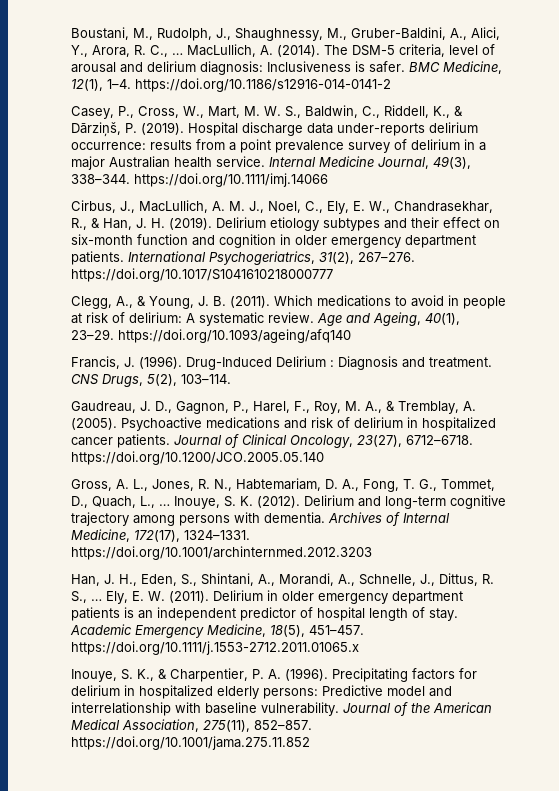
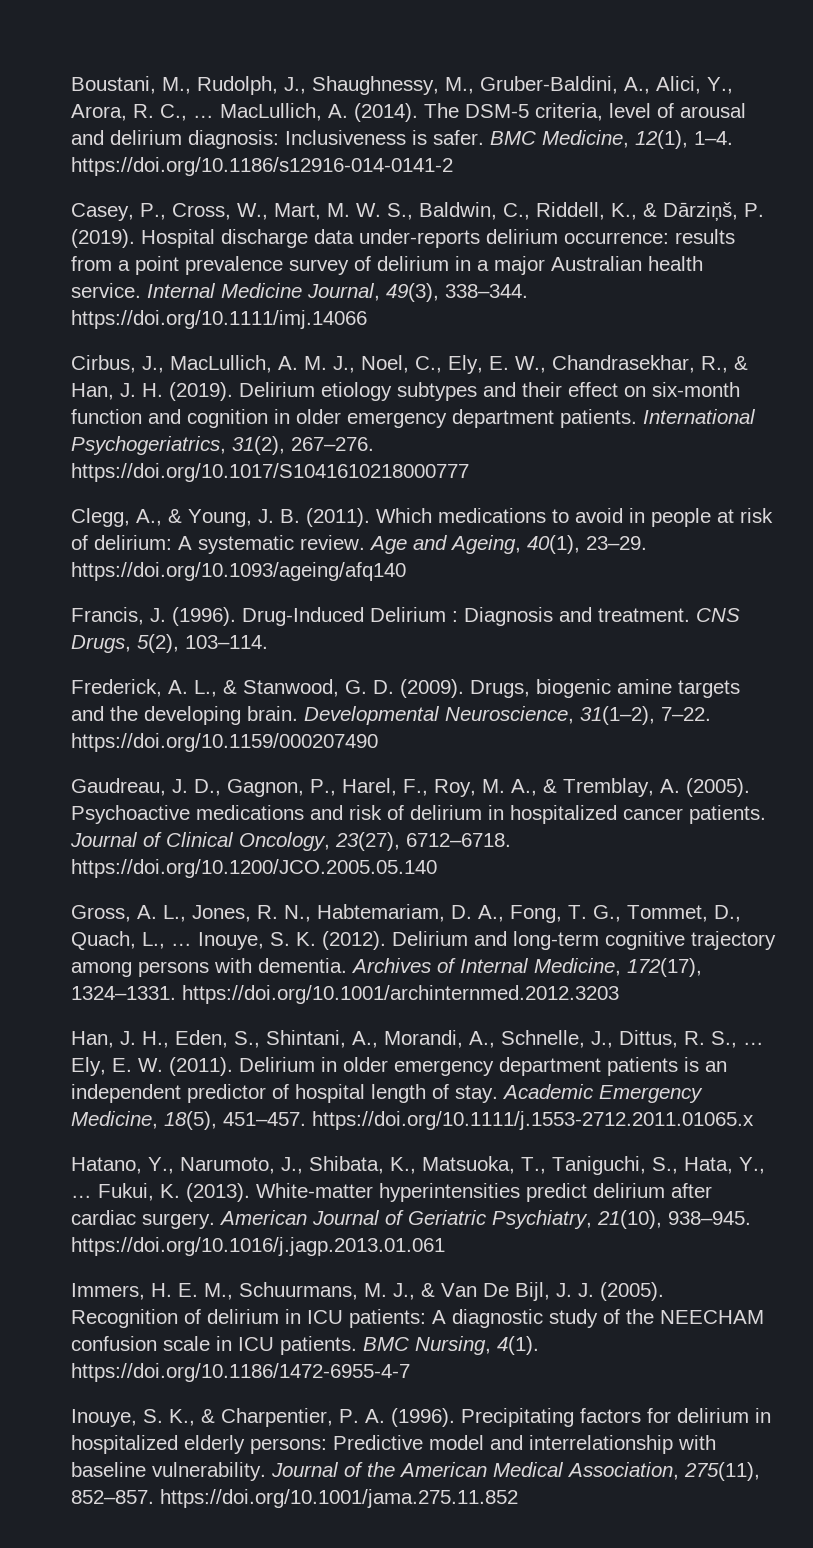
(231, 379) none -> [71,679,741,698] [71,706,712,725] [71,733,379,752] // Frederick, A. L., & Stanwood, G. D. (2009). Drugs, biogenic amine targets and the developing brain. Developmental Neuroscience, 31(1–2), 7–22. https://doi.org/10.1159/000207490
(359, 648) none -> [71,1156,766,1175] [71,1183,713,1202] [71,1210,752,1229] [71,1237,446,1256] [71,1282,665,1301] [71,1309,765,1328] [71,1336,540,1355] [71,1363,411,1382] // Hatano, Y., Narumoto, J., Shibata, K., Matsuoka, T., Taniguchi, S., Hata, Y., … Fukui, K. (2013). White-matter hyperintensities predict delirium after cardiac surgery. American Journal of Geriatric Psychiatry, 21(10), 938–945. https://doi.org/10.1016/j.jagp.2013.01.061 // Immers, H. E. M., Schuurmans, M. J., & Van De Bijl, J. J. (2005). Recognition of delirium in ICU patients: A diagnostic study of the NEECHAM confusion scale in ICU patients. BMC Nursing, 4(1). https://doi.org/10.1186/1472-6955-4-7

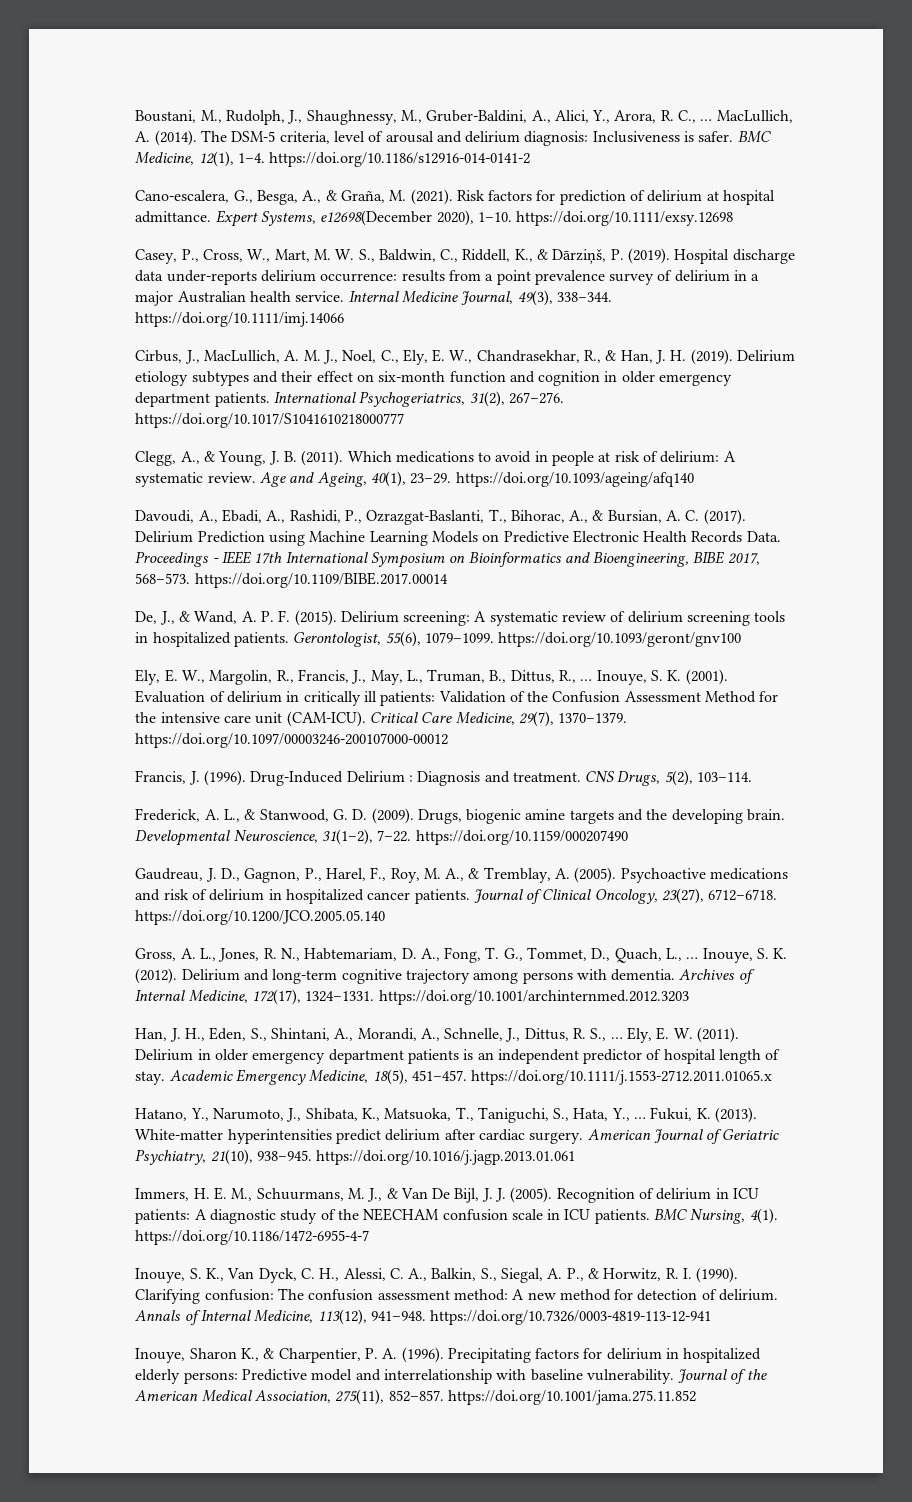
(454, 166) none -> [135,189,776,205] [135,210,734,227] // Cano-escalera, G., Besga, A., & Graña, M. (2021). Risk factors for prediction of delirium at hospital admittance. Expert Systems, e12698(December 2020), 1–10. https://doi.org/10.1111/exsy.12698
(407, 571) none -> [135,509,746,525] [135,530,781,546] [135,551,760,568] [135,572,448,588] [135,610,786,626] [135,631,742,647] [135,669,728,685] [135,690,779,706] [135,711,628,727] [135,733,449,748] // Davoudi, A., Ebadi, A., Rashidi, P., Ozrazgat-Baslanti, T., Bihorac, A., & Bursian, A. C. (2017). Delirium Prediction using Machine Learning Models on Predictive Electronic Health Records Data. Proceedings - IEEE 17th International Symposium on Bioinformatics and Bioengineering, BIBE 2017, 568–573. https://doi.org/10.1109/BIBE.2017.00014 // De, J., & Wand, A. P. F. (2015). Delirium screening: A systematic review of delirium screening tools in hospitalized patients. Gerontologist, 55(6), 1079–1099. https://doi.org/10.1093/geront/gnv100 // Ely, E. W., Margolin, R., Francis, J., May, L., Truman, B., Dittus, R., … Inouye, S. K. (2001). Evaluation of delirium in critically ill patients: Validation of the Confusion Assessment Method for the intensive care unit (CAM-ICU). Critical Care Medicine, 29(7), 1370–1379. https://doi.org/10.1097/00003246-200107000-00012
(196, 1417) none -> [227,1267,739,1283] [135,1288,779,1304] [135,1309,712,1325] [135,1348,259,1363] Van Dyck, C. H., Alessi, C. A., Balkin, S., Siegal, A. P., & Horwitz, R. I. (1990). Clarifying confusion: The confusion assessment method: A new method for detection of delirium. Annals of Internal Medicine, 113(12), 941–948. https://doi.org/10.7326/0003-4819-113-12-941 // Inouye, Sharon K.,

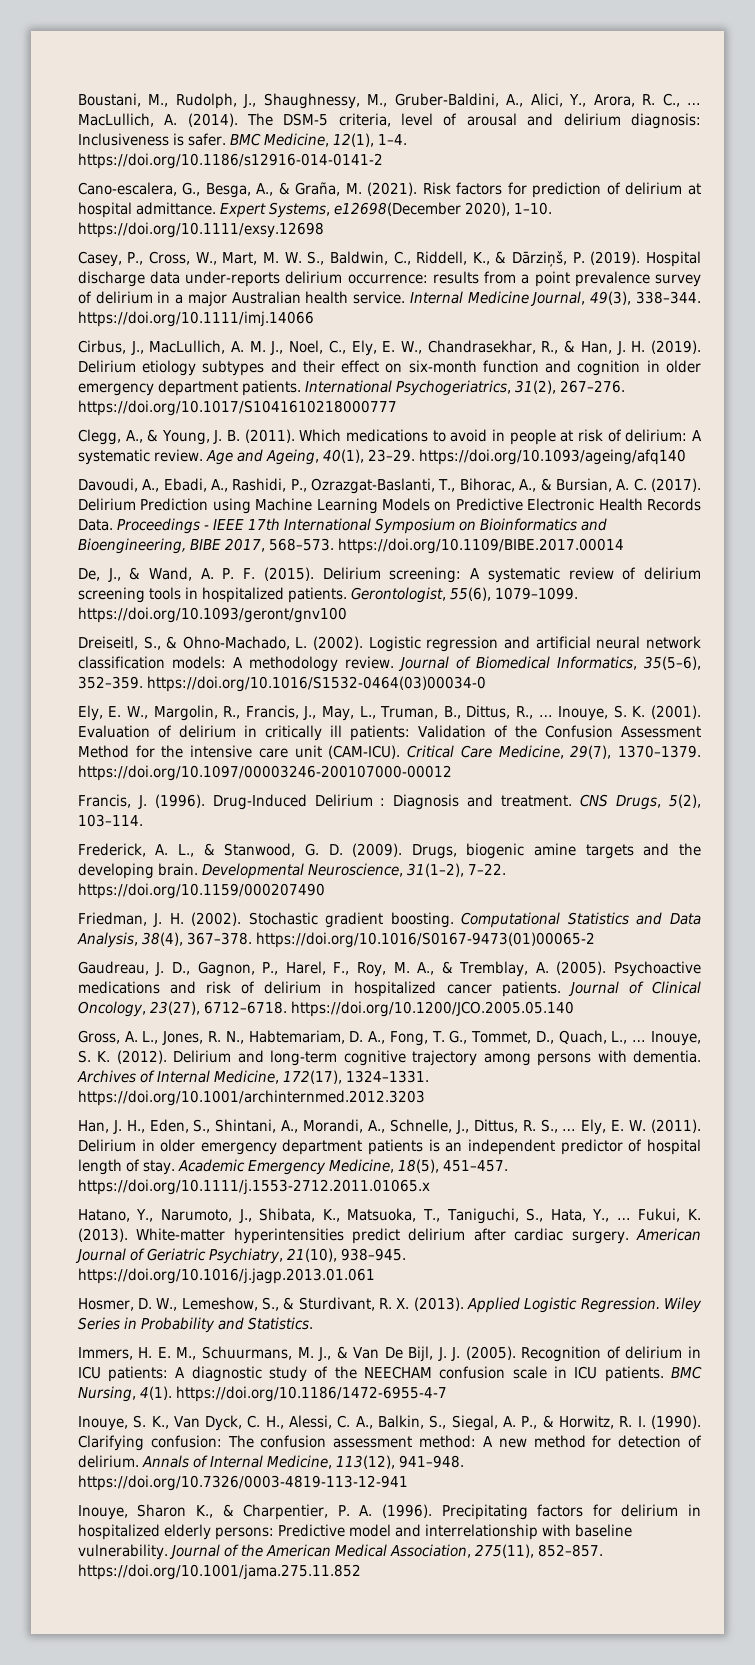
(742, 639) none -> [77,636,701,652] [77,656,702,672] [77,676,486,692] // Dreiseitl, S., & Ohno-Machado, L. (2002). Logistic regression and artificial neural network classification models: A methodology review. Journal of Biomedical Informatics, 35(5–6), 352–359. https://doi.org/10.1016/S1532-0464(03)00034-0
(628, 837) none -> [77,912,701,928] [76,932,595,948] // Friedman, J. H. (2002). Stochastic gradient boosting. Computational Statistics and Data Analysis, 38(4), 367–378. https://doi.org/10.1016/S0167-9473(01)00065-2
(576, 1157) none -> [77,1297,702,1313] [77,1317,313,1333] // Hosmer, D. W., Lemeshow, S., & Sturdivant, R. X. (2013). Applied Logistic Regression. Wiley Series in Probability and Statistics.

